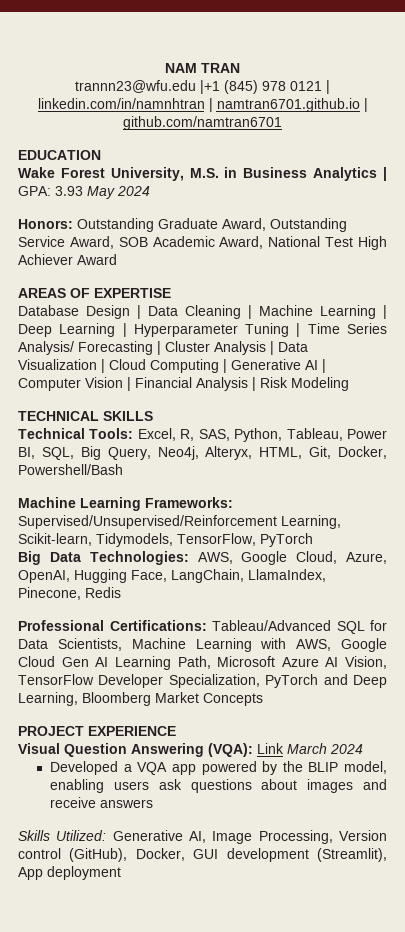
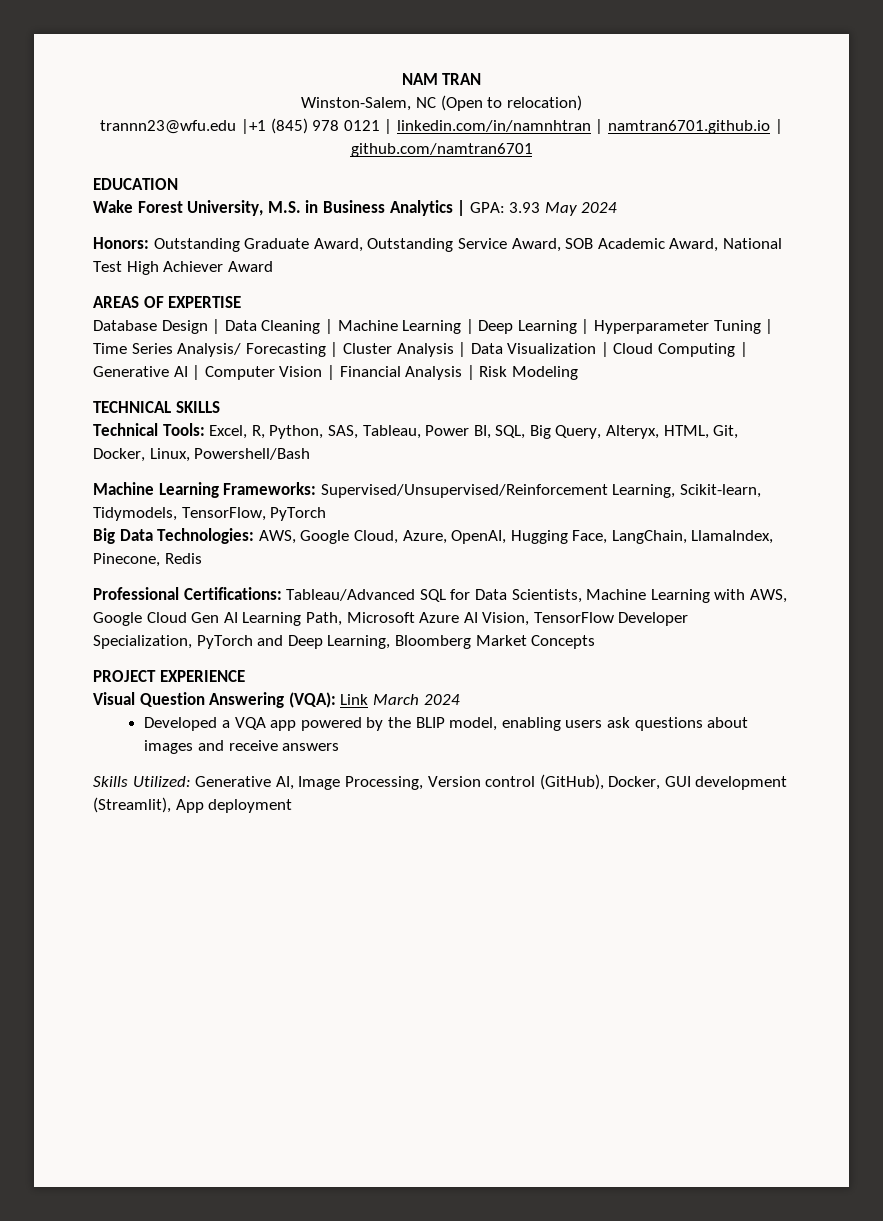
(240, 68) none -> [301,95,582,111] // Winston-Salem, NC (Open to relocation)
[198,428,283,442] SAS, Python, -> [269,425,358,439] Python, SAS,
[157,446,199,460] Neo4j, -> (602, 432) none
(387, 452) none -> [149,448,190,462] Linux,

